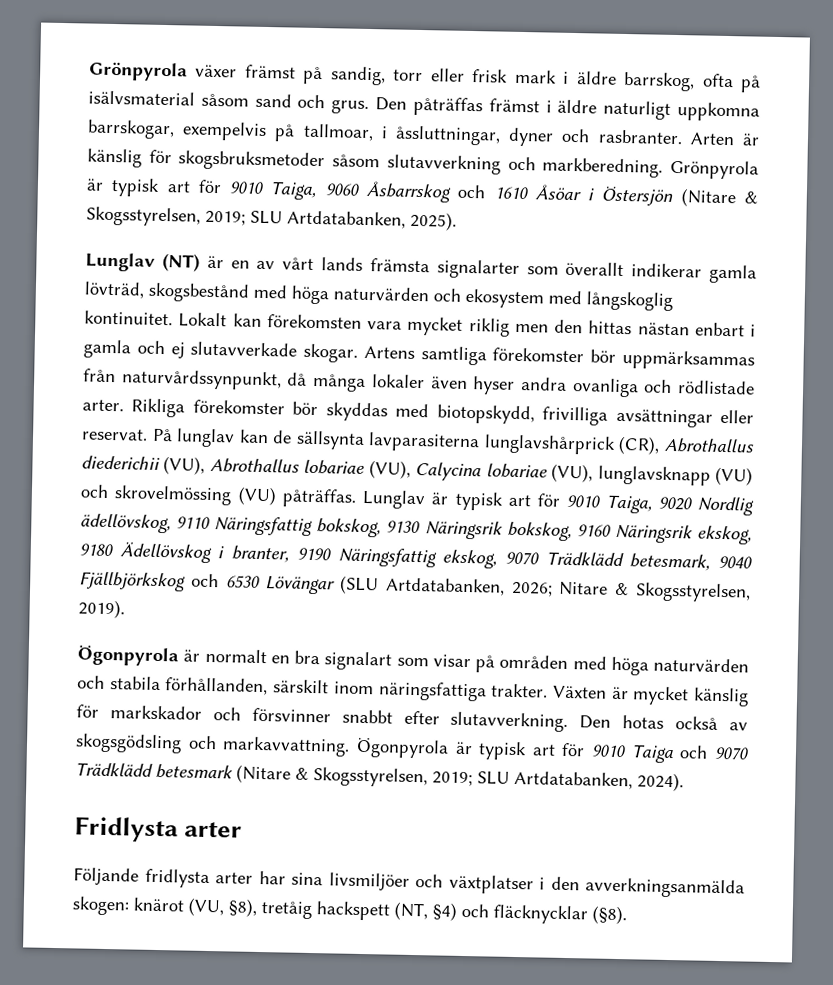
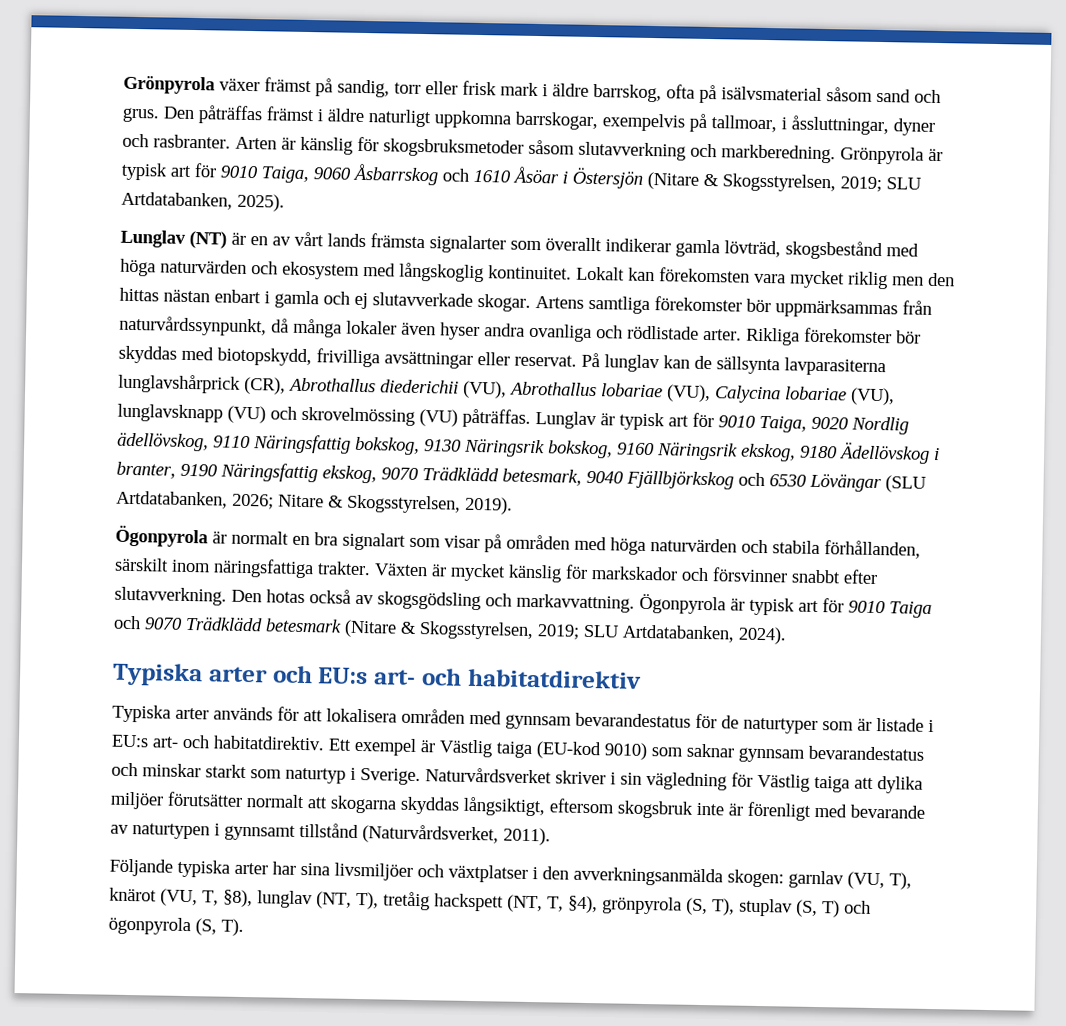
[74,816,243,843] Fridlysta arter -> [112,662,642,689] [112,704,934,734] [111,734,924,763] [111,762,923,794] [110,791,925,821] [110,822,551,846] Typiska arter och EU:s art- och habitatdirektiv // Typiska arter används för att lokalisera områden med gynnsam bevarandestatus för de naturtyper som är listade i EU:s art- och habitatdirektiv. Ett exempel är Västlig taiga (EU-kod 9010) som saknar gynnsam bevarandestatus och minskar starkt som naturtyp i Sverige. Naturvårdsverket skriver i sin vägledning för Västlig taiga att dylika miljöer förutsätter normalt att skogarna skyddas långsiktigt, eftersom skogsbruk inte är förenligt med bevarande av naturtypen i gynnsamt tillstånd (Naturvårdsverket, 2011).
[144,868,210,889] fridlysta -> [177,859,230,878] typiska
[133,897,627,925] knärot (VU, §8), tretåig hackspett (NT, §4) och fläcknycklar (§8). -> [788,870,912,890] [109,887,871,918] [108,916,244,937] garnlav (VU, T), knärot (VU, T, §8), lunglav (NT, T), tretåig hackspett (NT, T, §4), grönpyrola (S, T), stuplav (S, T) och ögonpyrola (S, T).

